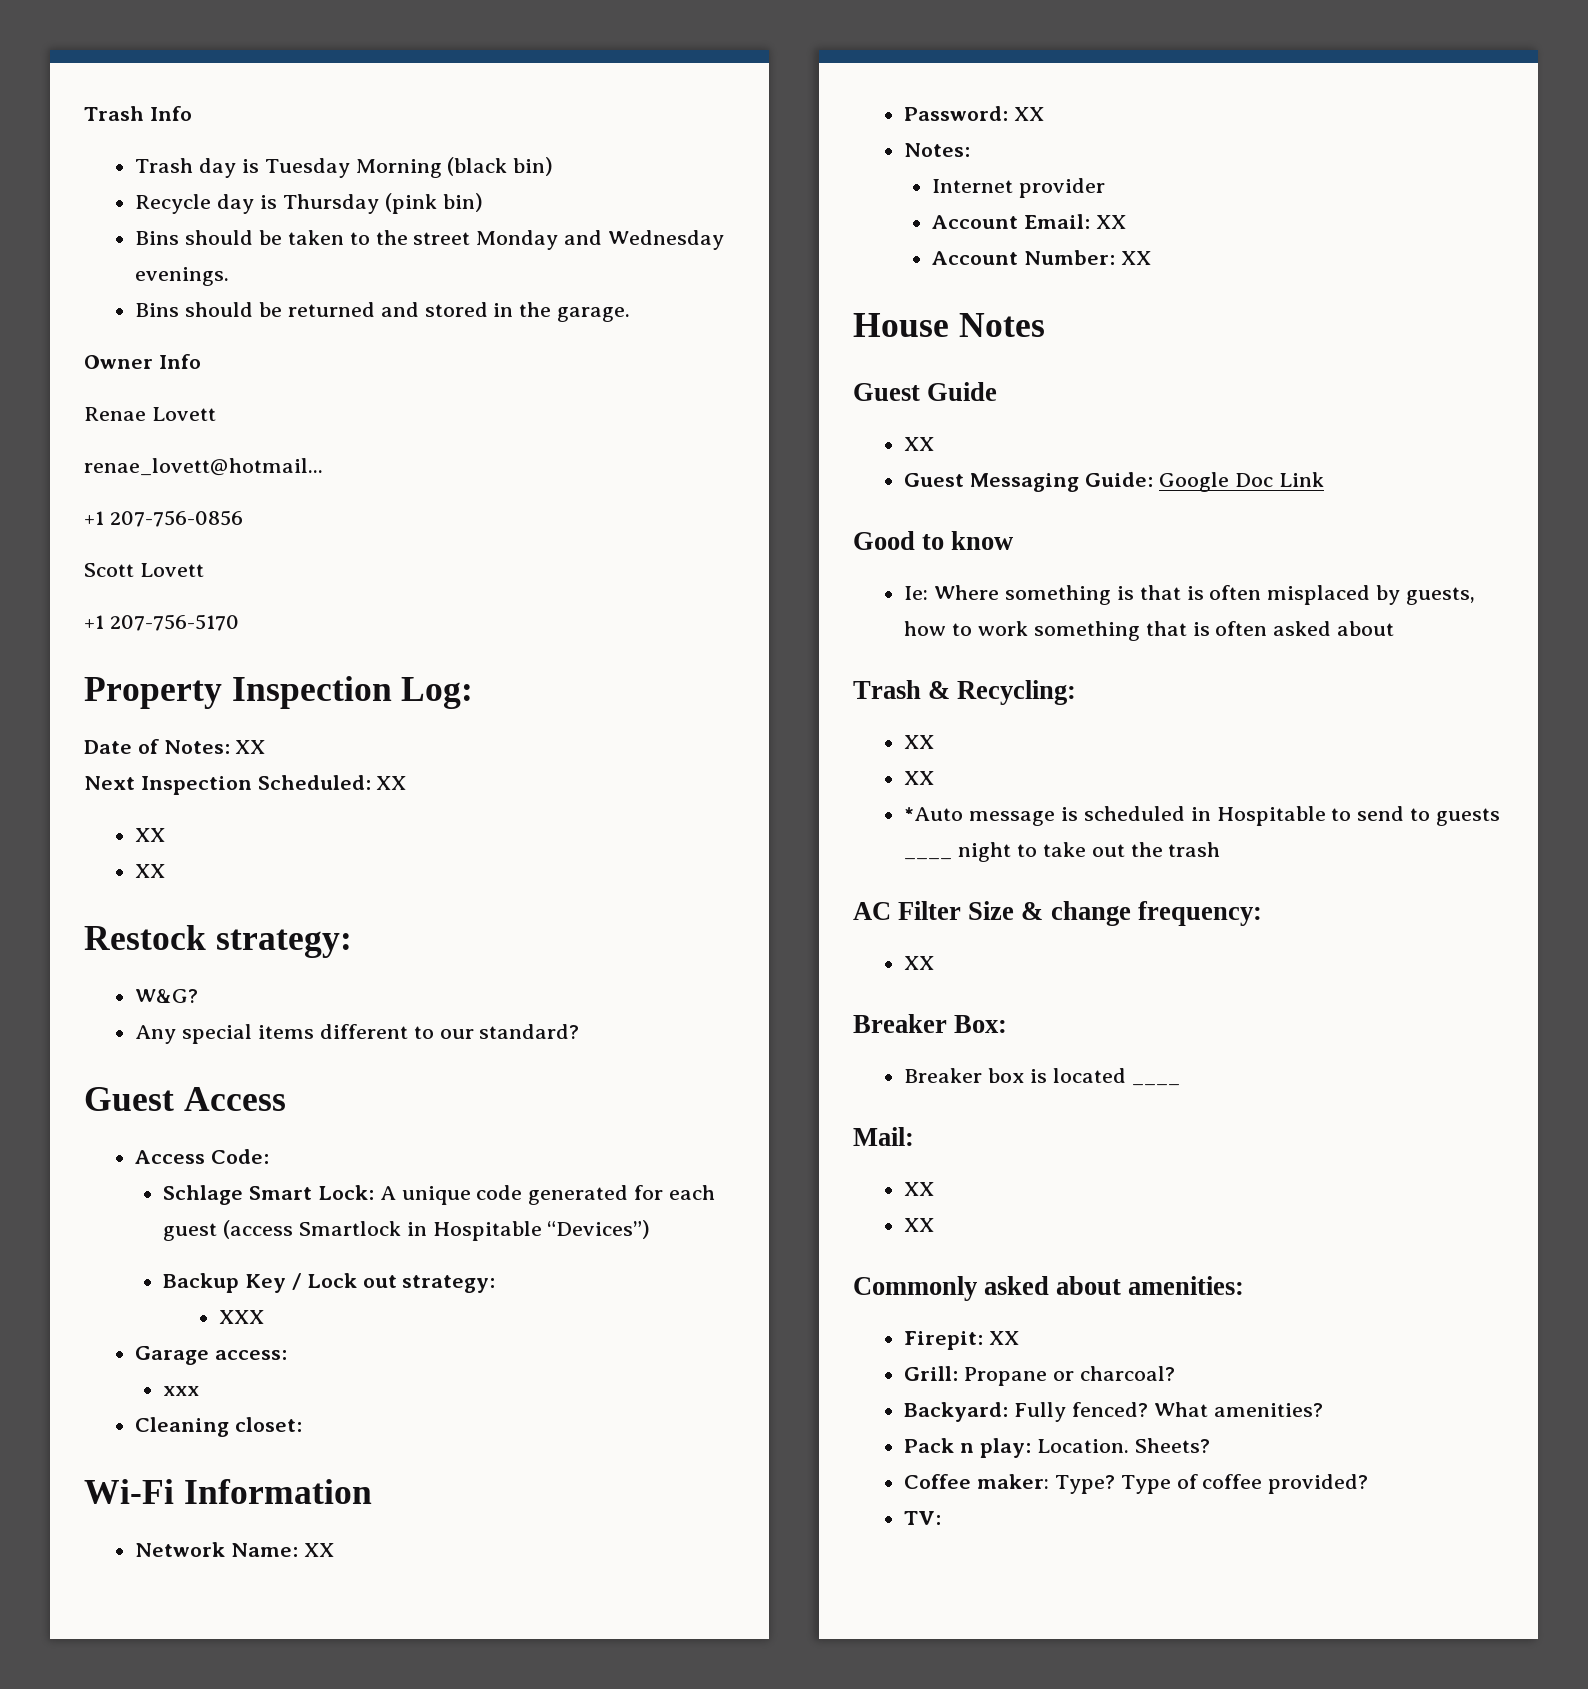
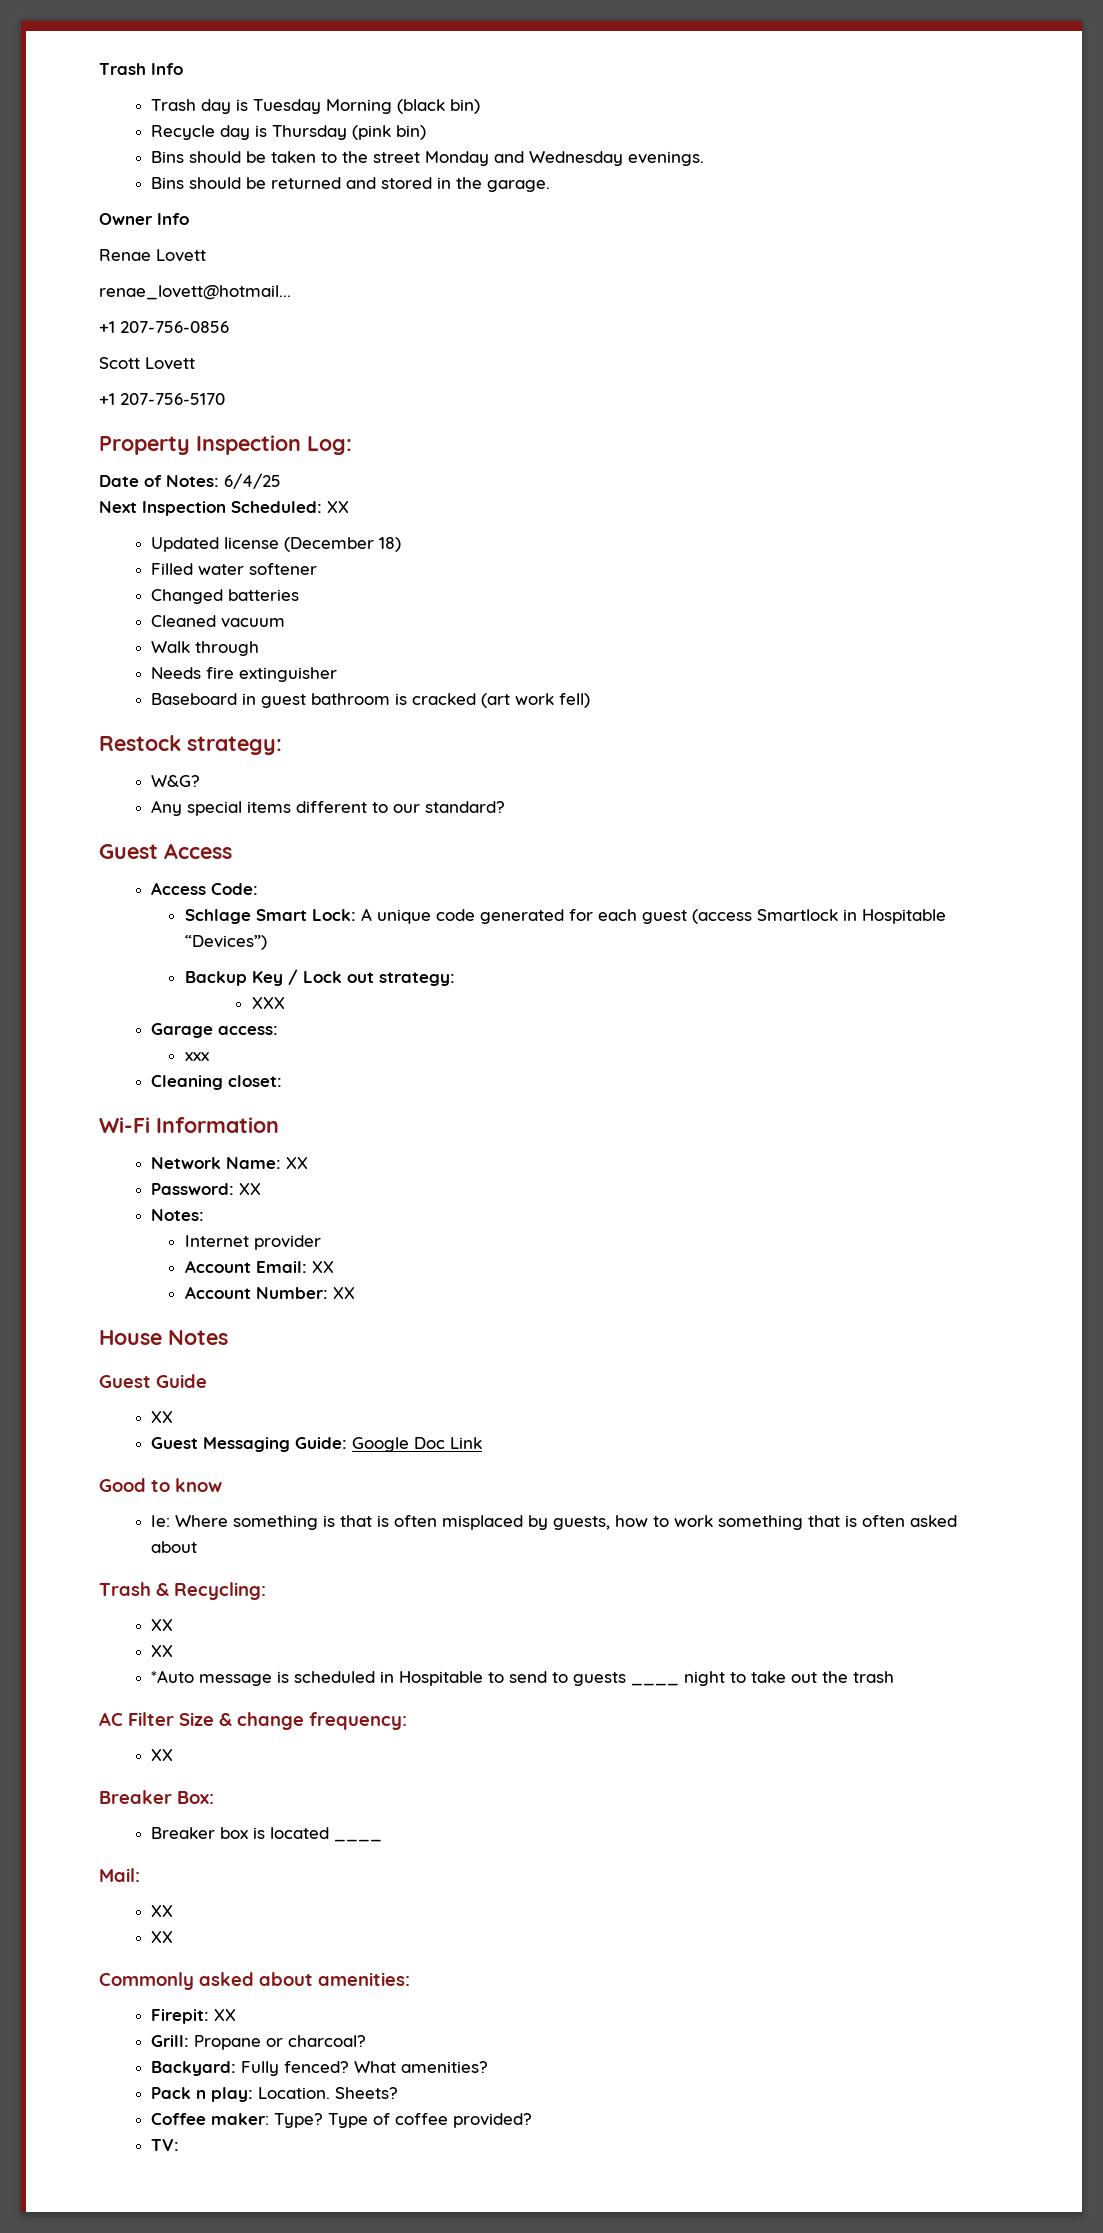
[235,740,266,754] XX -> [224,473,281,489] 6/4/25
[135,828,166,842] [135,864,166,878] XX // XX -> [151,537,402,552] [151,563,318,575] [151,589,300,604] [151,615,286,628] [151,641,260,656] [151,667,338,682] [151,693,591,708] Updated license (December 18) // Filled water softener // Changed batteries // Cleaned vacuum // Walk through // Needs fire extinguisher // Baseboard in guest bathroom is cracked (art work fell)

